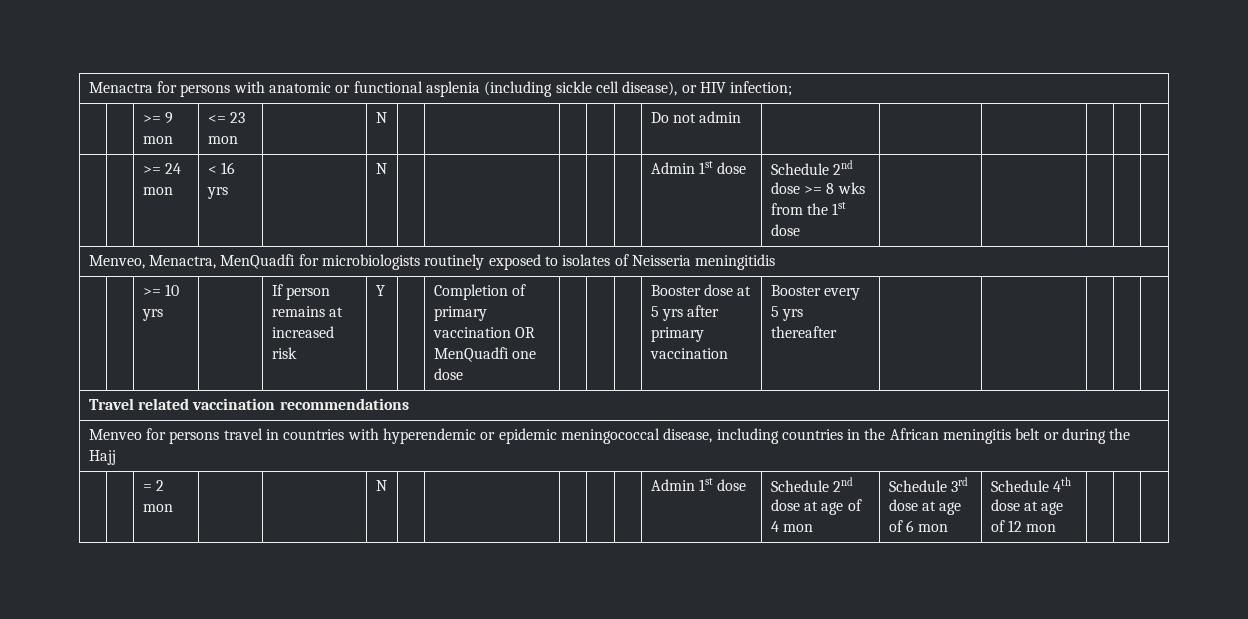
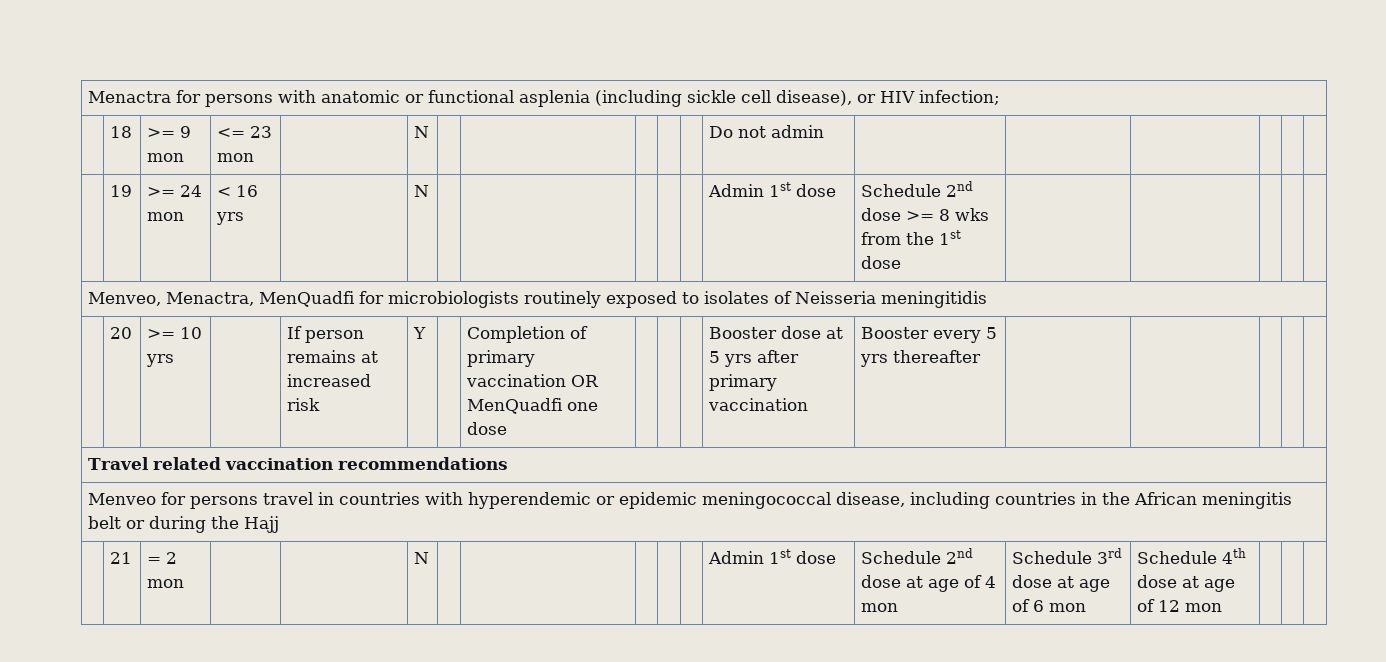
(793, 88) none -> [110,126,133,138] 18
(742, 117) none -> [110,185,133,197] 19
(776, 262) none -> [110,327,133,339] 20
(116, 457) none -> [110,552,133,564] 21

